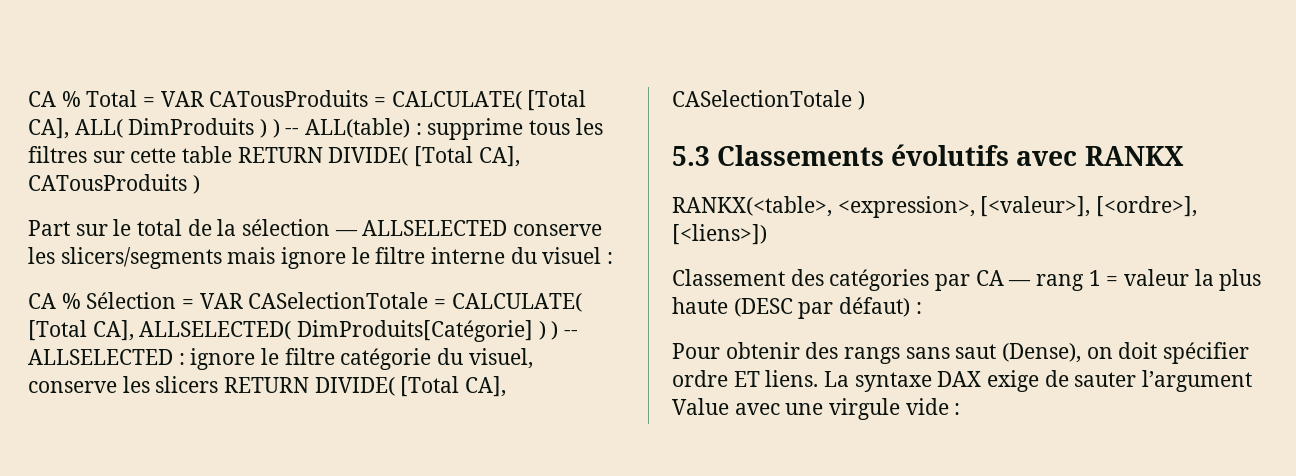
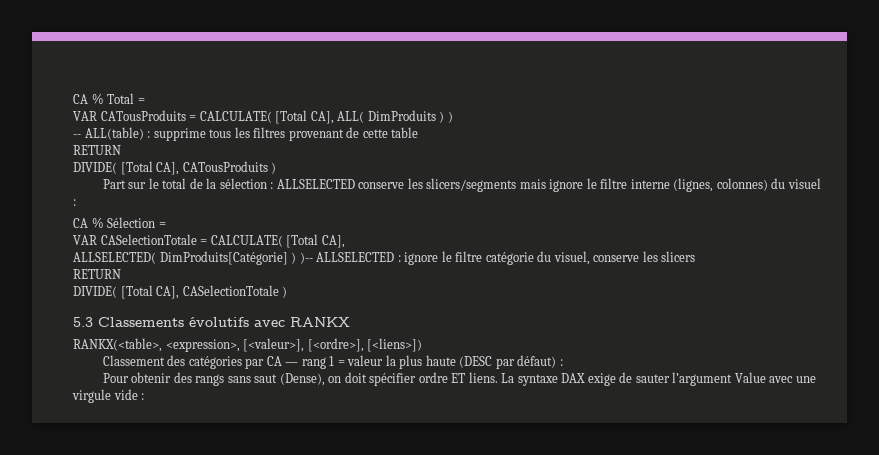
(156, 102) none -> (145, 101) //
(280, 128) none -> (453, 117) //
[92,151,125,163] sur -> [288,127,360,141] provenant de
[237,147,323,163] RETURN -> [73,145,121,155] // RETURN //
[334,230,358,236] — -> [270,182,274,189] :
(506, 255) none -> [673,178,768,192] (lignes, colonnes)
(195, 304) none -> (166, 225) //
(134, 330) none -> (345, 241) //
[551,321,579,340] ) -- -> [299,252,313,264] )--
[224,377,310,393] RETURN -> [73,269,121,279] // RETURN //

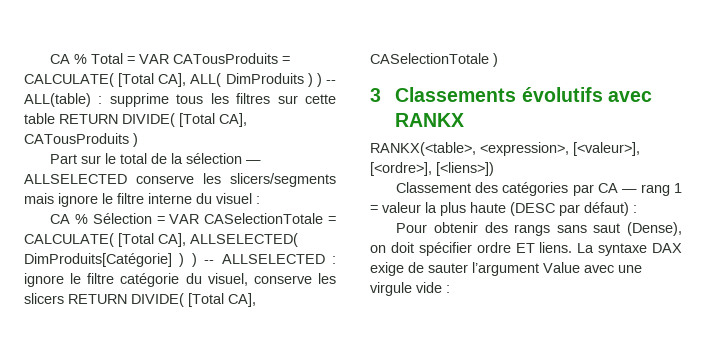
(145, 101) // -> (136, 60) none
(453, 117) // -> (322, 80) none
[288,127,360,141] provenant de -> [277,95,298,104] sur
[73,145,121,155] // RETURN // -> [59,114,118,124] RETURN
[270,182,274,189] : -> [246,160,262,164] —
[673,178,768,192] (lignes, colonnes) -> (192, 198) none
(166, 225) // -> (165, 220) none
(345, 241) // -> (186, 240) none
[299,252,313,264] )-- -> [191,253,215,267] ) --
[73,269,121,279] // RETURN // -> [68,294,127,304] RETURN
[73,317,93,327] 5.3 -> [370,88,381,102] 3

